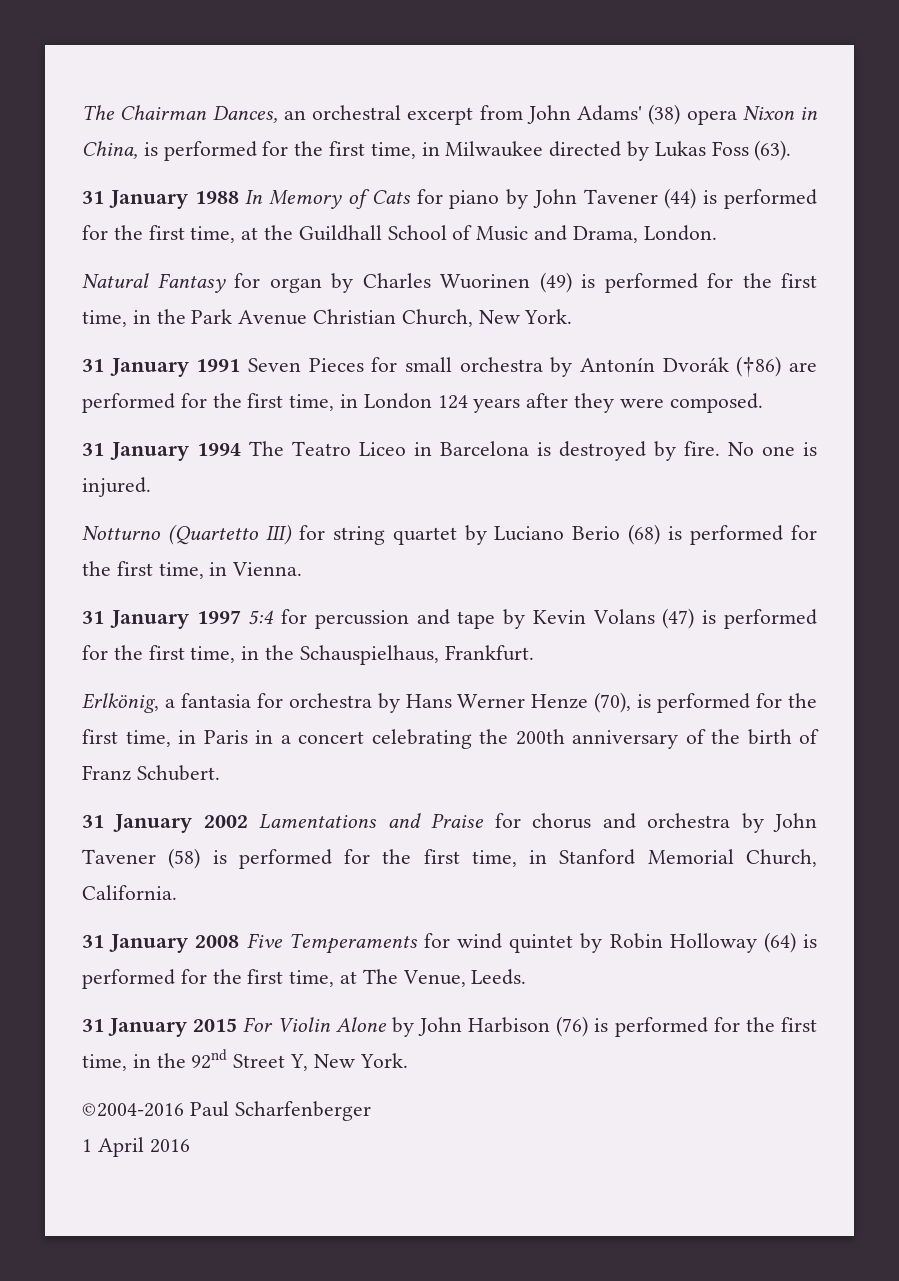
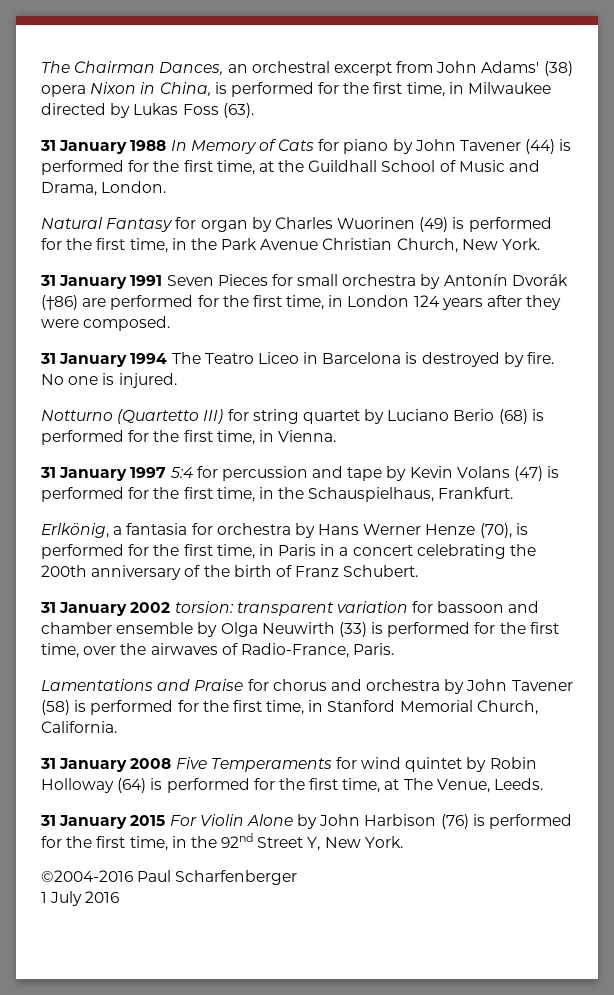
(248, 821) none -> [174,601,540,616] [41,622,559,637] [41,643,395,658] torsion: transparent variation for bassoon and chamber ensemble by Olga Neuwirth (33) is performed for the first time, over the airwaves of Radio-France, Paris. //
[97,1137,144,1157] April -> [50,891,83,906] July

